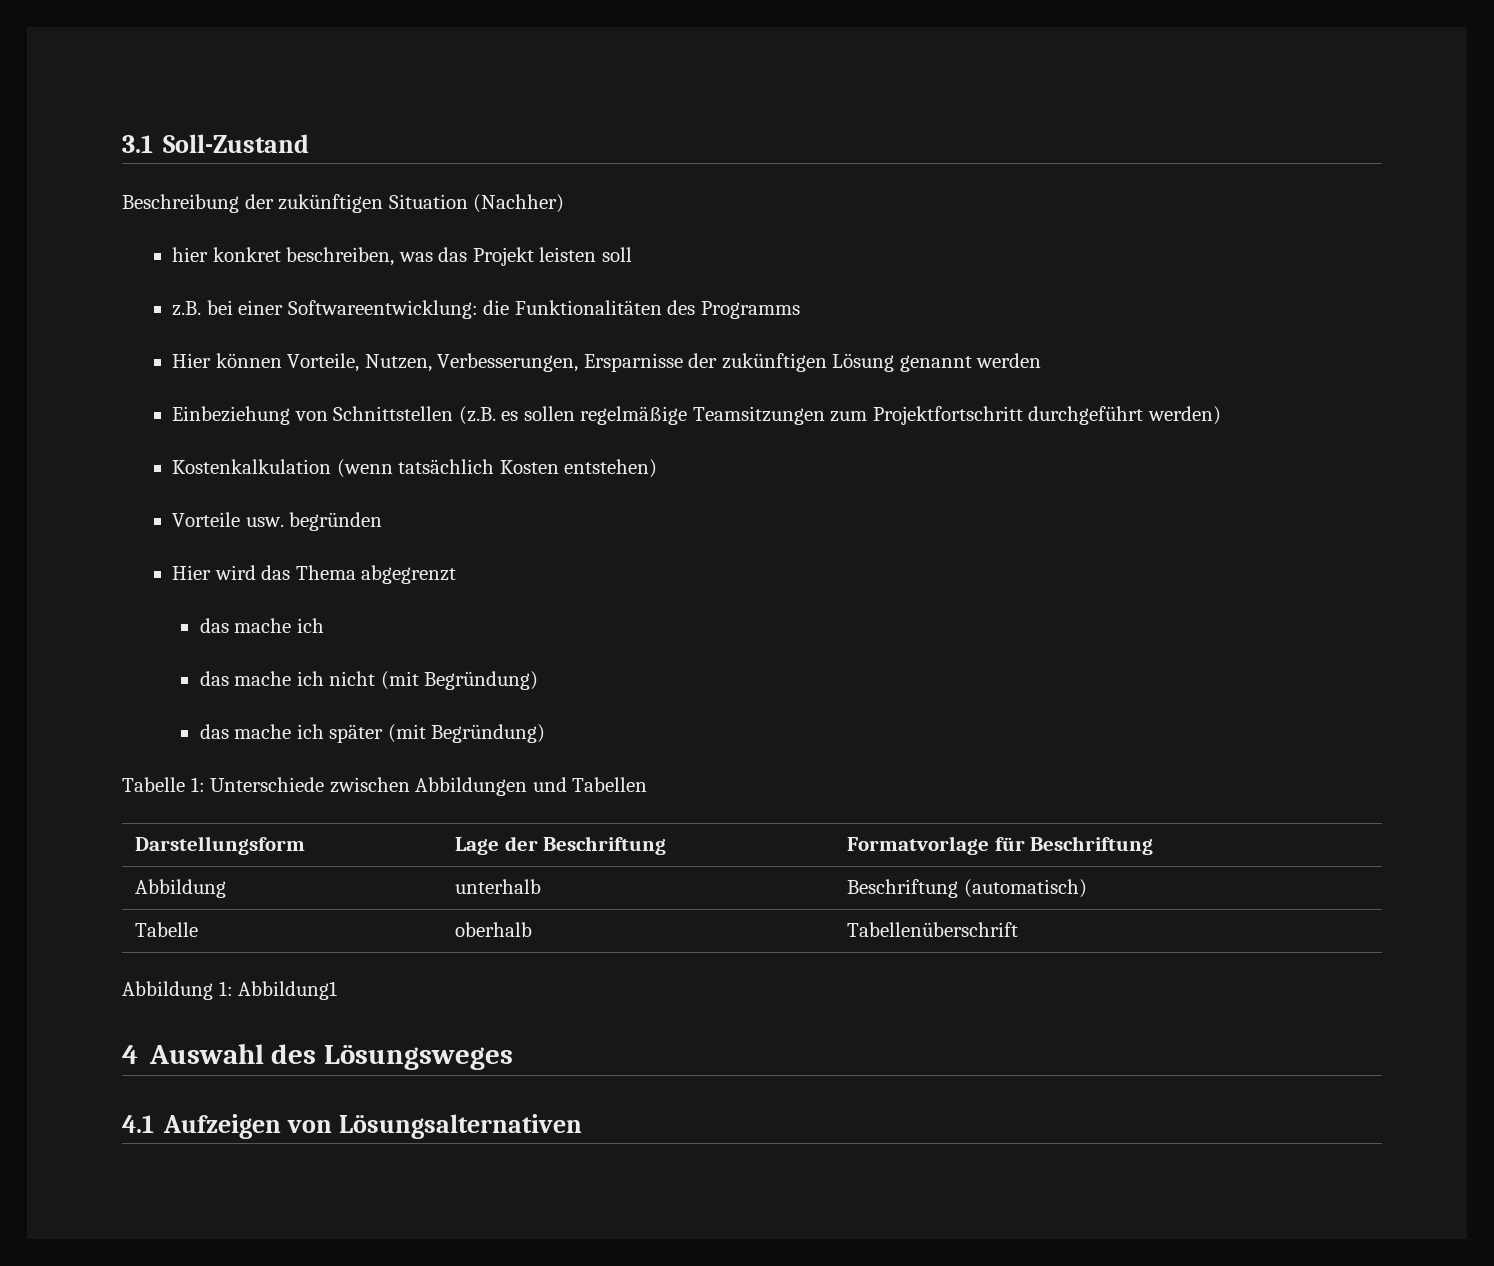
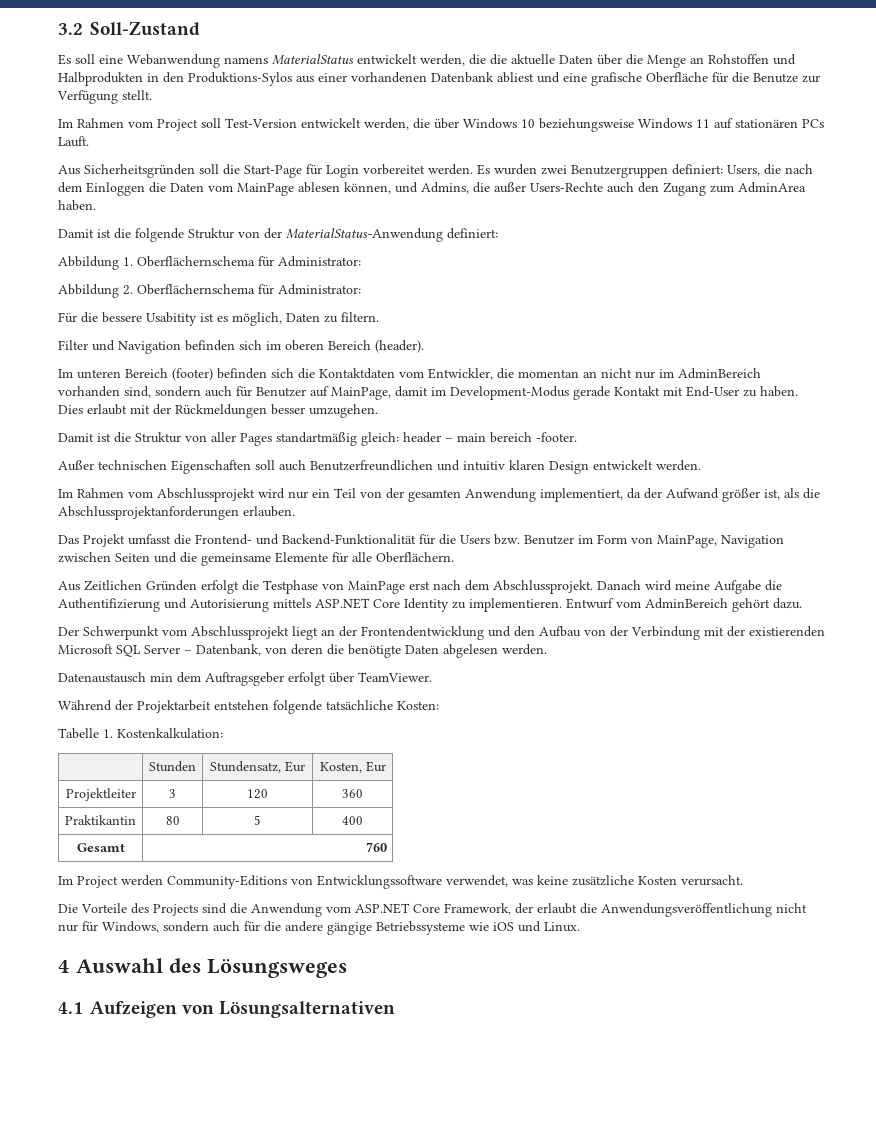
[122,135,153,153] 3.1 -> [58,23,83,35] 3.2
[122,194,565,213] [172,247,632,266] [172,300,800,319] [172,353,1042,372] [172,406,1221,425] [172,459,658,478] [172,512,383,531] [172,565,457,584] [199,618,324,633] [199,671,539,690] [199,724,546,743] [122,777,648,796] [135,836,306,855] [455,836,667,855] [847,836,1154,855] [135,879,227,898] [455,879,542,894] [847,879,1087,898] [135,922,199,937] [455,922,533,937] [847,922,1019,937] [122,981,338,1000] Beschreibung der zukünftigen Situation (Nachher) // hier konkret beschreiben, was das Projekt leisten soll // z.B. bei einer Softwareentwicklung: die Funktionalitäten des Programms // Hier können Vorteile, Nutzen, Verbesserungen, Ersparnisse der zukünftigen Lösung genannt werden // Einbeziehung von Schnittstellen (z.B. es sollen regelmäßige Teamsitzungen zum Projektfortschritt durchgeführt werden) // Kostenkalkulation (wenn tatsächlich Kosten entstehen) // Vorteile usw. begründen // Hier wird das Thema abgegrenzt // das mache ich // das mache ich nicht (mit Begründung) // das mache ich später (mit Begründung) // Tabelle 1: Unterschiede zwischen Abbildungen und Tabellen // Darstellungsform | Lage der Beschriftung | Formatvorlage für Beschriftung // Abbildung | unterhalb | Beschriftung (automatisch) // Tabelle | oberhalb | Tabellenüberschrift // Abbildung 1: Abbildung1 -> [58,54,796,68] [58,72,820,86] [57,90,152,104] [58,118,824,132] [58,136,89,147] [58,164,813,178] [58,182,806,196] [58,200,96,211] [58,228,498,242] [58,256,361,270] [58,284,361,298] [58,312,379,326] [58,340,424,354] [58,368,761,381] [58,386,798,400] [58,404,378,418] [58,432,577,446] [58,460,701,474] [58,488,820,502] [58,506,295,520] [58,534,784,548] [58,552,454,566] [58,580,782,594] [58,598,802,612] [58,626,825,640] [58,644,547,658] [58,672,432,686] [58,700,439,714] [58,728,223,739] [149,761,196,772] [210,761,305,773] [319,761,386,773] [65,788,136,801] [169,789,176,798] [247,789,268,799] [342,789,363,798] [65,815,136,825] [165,816,180,825] [254,815,261,825] [342,816,363,825] [76,843,125,852] [365,842,387,852] [58,875,743,889] [58,903,807,917] [58,921,580,935] Es soll eine Webanwendung namens MaterialStatus entwickelt werden, die die aktuelle Daten über die Menge an Rohstoffen und Halbprodukten in den Produktions-Sylos aus einer vorhandenen Datenbank abliest und eine grafische Oberfläche für die Benutze zur Verfügung stellt. // Im Rahmen vom Project soll Test-Version entwickelt werden, die über Windows 10 beziehungsweise Windows 11 auf stationären PCs Lauft. // Aus Sicherheitsgründen soll die Start-Page für Login vorbereitet werden. Es wurden zwei Benutzergruppen definiert: Users, die nach dem Einloggen die Daten vom MainPage ablesen können, und Admins, die außer Users-Rechte auch den Zugang zum AdminArea haben. // Damit ist die folgende Struktur von der MaterialStatus-Anwendung definiert: // Abbildung 1. Oberflächernschema für Administrator: // Abbildung 2. Oberflächernschema für Administrator: // Für die bessere Usabitity ist es möglich, Daten zu filtern. // Filter und Navigation befinden sich im oberen Bereich (header). // Im unteren Bereich (footer) befinden sich die Kontaktdaten vom Entwickler, die momentan an nicht nur im AdminBereich vorhanden sind, sondern auch für Benutzer auf MainPage, damit im Development-Modus gerade Kontakt mit End-User zu haben. Dies erlaubt mit der Rückmeldungen besser umzugehen. // Damit ist die Struktur von aller Pages standartmäßig gleich: header – main bereich -footer. // Außer technischen Eigenschaften soll auch Benutzerfreundlichen und intuitiv klaren Design entwickelt werden. // Im Rahmen vom Abschlussprojekt wird nur ein Teil von der gesamten Anwendung implementiert, da der Aufwand größer ist, als die Abschlussprojektanforderungen erlauben. // Das Projekt umfasst die Frontend- und Backend-Funktionalität für die Users bzw. Benutzer im Form von MainPage, Navigation zwischen Seiten und die gemeinsame Elemente für alle Oberflächern. // Aus Zeitlichen Gründen erfolgt die Testphase von MainPage erst nach dem Abschlussprojekt. Danach wird meine Aufgabe die Authentifizierung und Autorisierung mittels ASP.NET Core Identity zu implementieren. Entwurf vom AdminBereich gehört dazu. // Der Schwerpunkt vom Abschlussprojekt liegt an der Frontendentwicklung und den Aufbau von der Verbindung mit der existierenden Microsoft SQL Server – Datenbank, von deren die benötigte Daten abgelesen werden. // Datenaustausch min dem Auftragsgeber erfolgt über TeamViewer. // Während der Projektarbeit entstehen folgende tatsächliche Kosten: // Tabelle 1. Kostenkalkulation: // | Stunden | Stundensatz, Eur | Kosten, Eur // Projektleiter | 3 | 120 | 360 // Praktikantin | 80 | 5 | 400 // Gesamt | 760 // Im Project werden Community-Editions von Entwicklungssoftware verwendet, was keine zusätzliche Kosten verursacht. // Die Vorteile des Projects sind die Anwendung vom ASP.NET Core Framework, der erlaubt die Anwendungsveröffentlichung nicht nur für Windows, sondern auch für die andere gängige Betriebssysteme wie iOS und Linux.

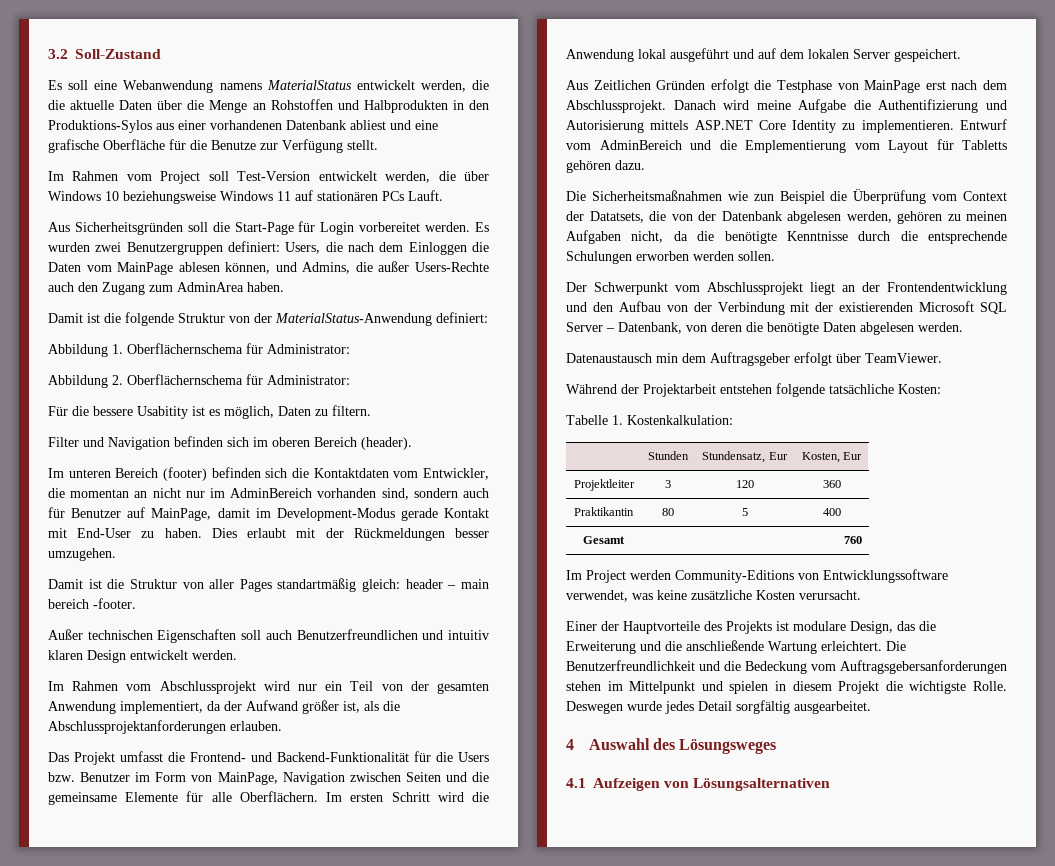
(454, 557) none -> [326,792,490,802] [566,48,961,62] Im ersten Schritt wird die Anwendung lokal ausgeführt und auf dem lokalen Server gespeichert.
[732,598,802,612] gehört dazu. -> [690,139,1007,153] [566,160,645,173] [566,189,1007,204] [566,211,1007,224] [566,230,1007,244] [566,251,775,264] und die Emplementierung vom Layout für Tabletts gehören dazu. // Die Sicherheitsmaßnahmen wie zun Beispiel die Überprüfung vom Context der Datatsets, die von der Datenbank abgelesen werden, gehören zu meinen Aufgaben nicht, da die benötigte Kenntnisse durch die entsprechende Schulungen erworben werden sollen.
[58,903,807,917] [58,921,580,935] Die Vorteile des Projects sind die Anwendung vom ASP.NET Core Framework, der erlaubt die Anwendungsveröffentlichung nicht nur für Windows, sondern auch für die andere gängige Betriebssysteme wie iOS und Linux. -> [566,621,936,634] [566,640,906,654] [566,660,1007,674] [566,681,1007,694] [566,700,871,714] Einer der Hauptvorteile des Projekts ist modulare Design, das die Erweiterung und die anschließende Wartung erleichtert. Die Benutzerfreundlichkeit und die Bedeckung vom Auftragsgebersanforderungen stehen im Mittelpunkt und spielen in diesem Projekt die wichtigste Rolle. Deswegen wurde jedes Detail sorgfältig ausgearbeitet.

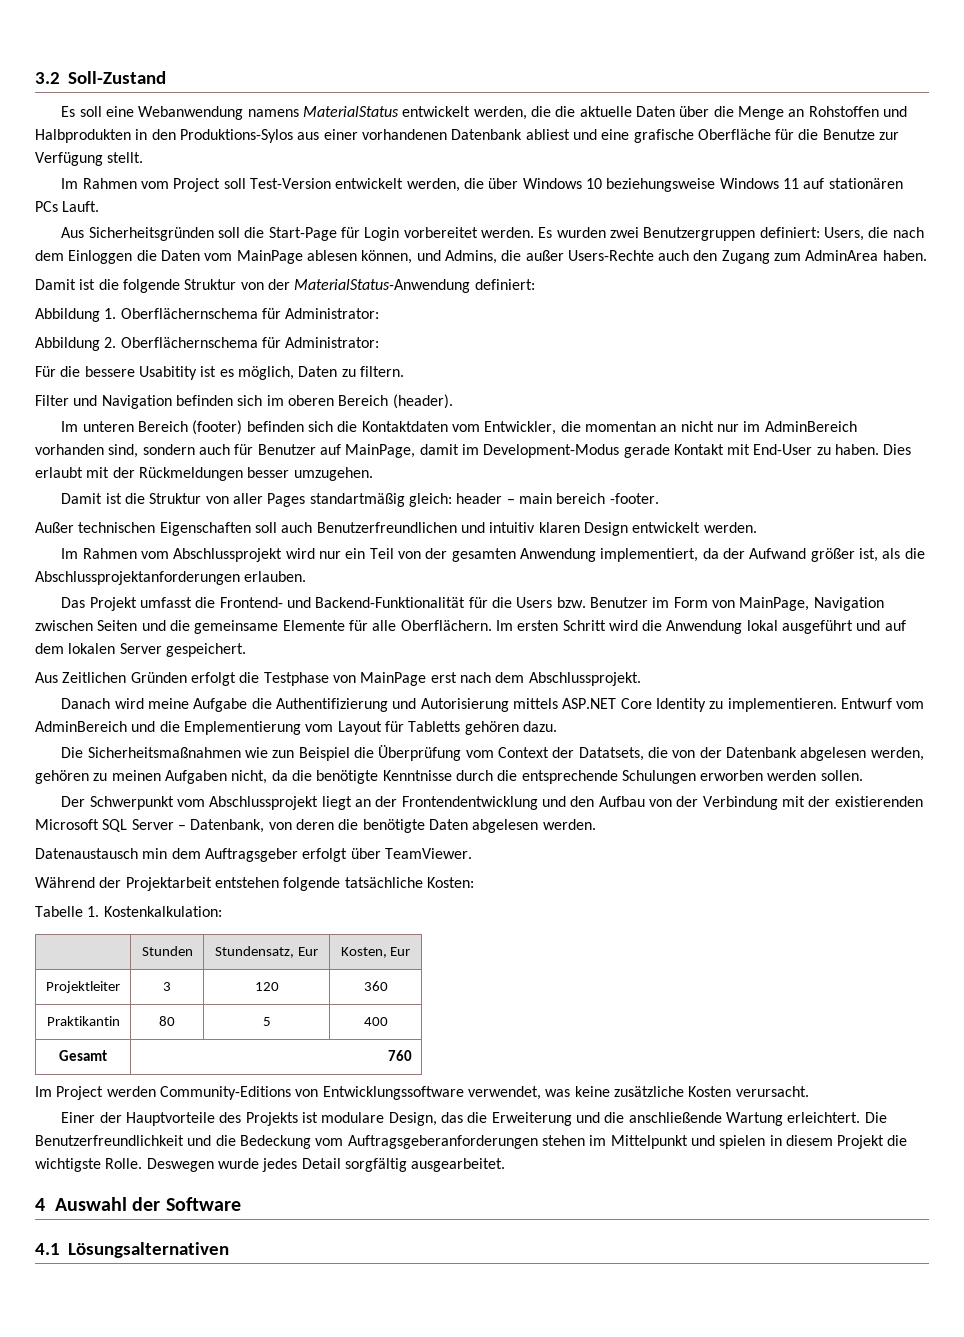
(666, 106) none -> (641, 679) //
[840,660,1007,674] Auftragsgebersanforderungen -> [347,1135,538,1149] Auftragsgeberanforderungen
[652,738,777,754] des Lösungsweges -> [132,1197,241,1211] der Software
[593,778,690,791] Aufzeigen von -> (60, 1249) none

